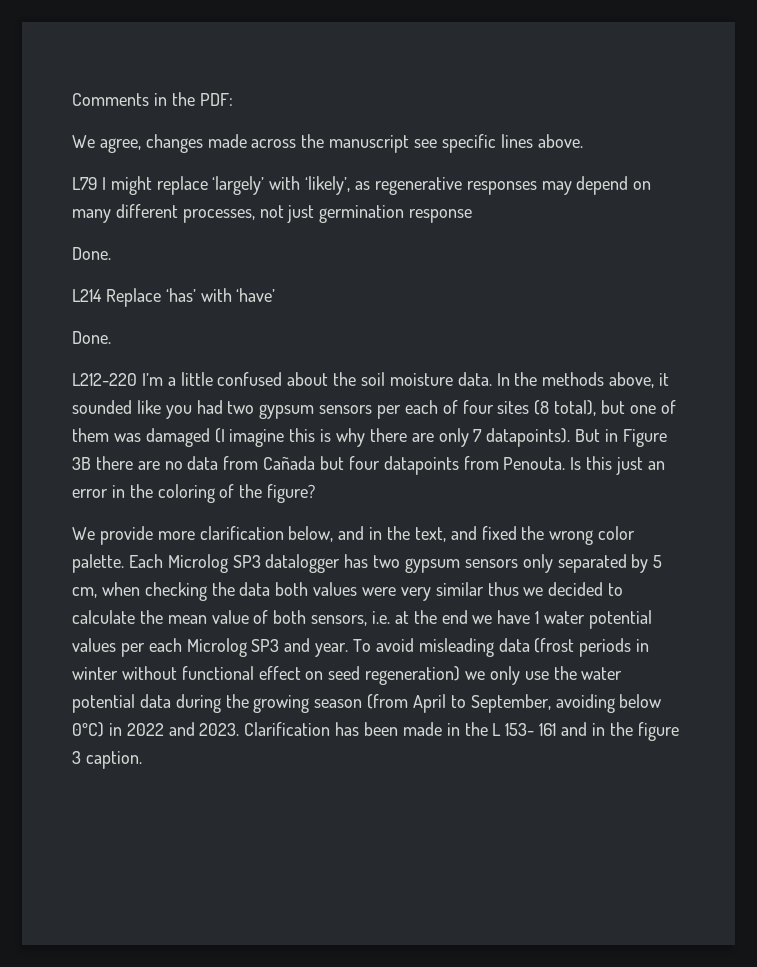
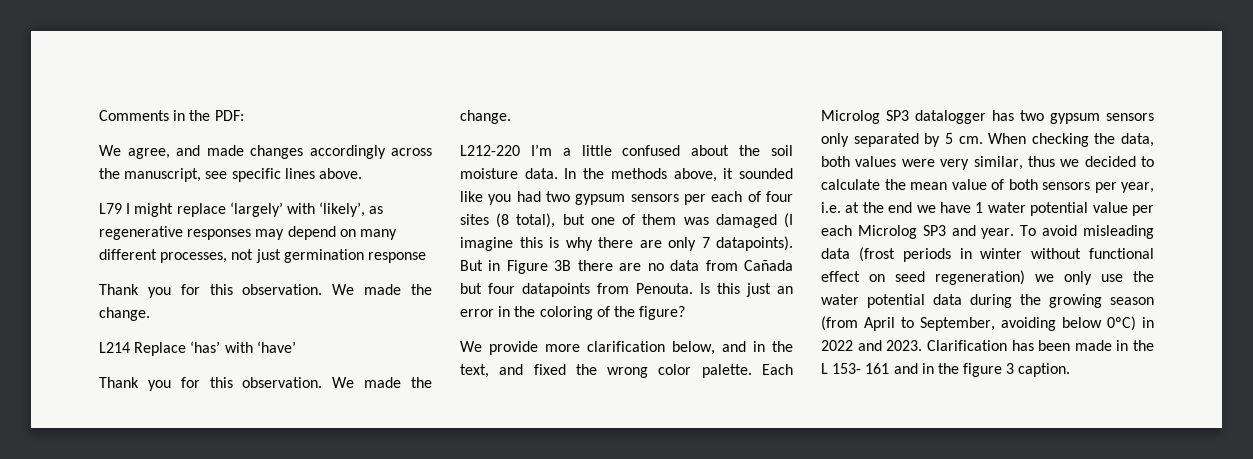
[145,134,247,153] changes made -> [176,145,386,159] and made changes accordingly
[329,135,410,153] manuscript -> [124,168,202,182] manuscript,
[72,247,111,260] Done. -> [99,284,432,298] [99,307,150,321] Thank you for this observation. We made the change.
[72,331,111,344] Done. -> [99,377,432,391] [460,110,511,124] Thank you for this observation. We made the change.
[72,582,140,598] cm, when -> [958,133,1027,144] cm. When
[239,582,271,596] data -> [1121,133,1154,147] data,
[435,582,484,596] similar -> [973,156,1023,170] similar,
[311,615,368,626] sensors, -> [1042,182,1154,193] sensors per year,
[72,638,116,652] values -> [1092,202,1128,213] value

